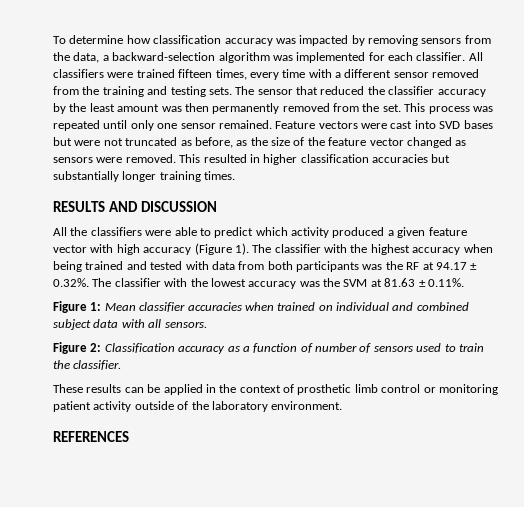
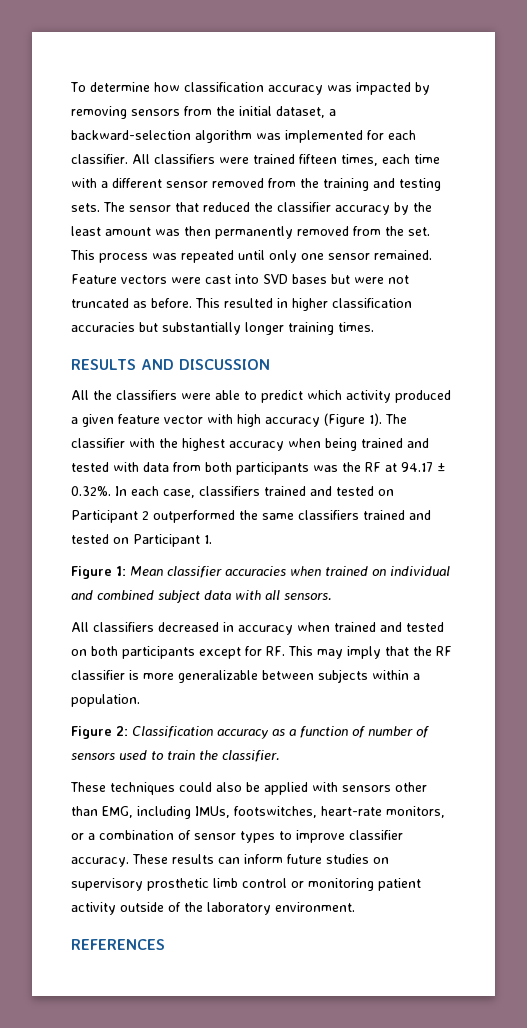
[73,52,100,63] data, -> [239,106,325,118] initial dataset,
[249,72,279,80] every -> [382,154,410,164] each
[194,137,467,148] [53,154,176,163] before, as the size of the feature vector changed as sensors were removed. -> [151,298,192,308] before.
[92,278,464,289] The classifier with the lowest accuracy was the SVM at 81.63 ± 0.11%. -> [115,486,394,498] [71,510,431,523] [71,534,212,547] In each case, classifiers trained and tested on Participant 2 outperformed the same classifiers trained and tested on Participant 1.
(207, 324) none -> [71,622,444,635] [71,646,452,659] [71,669,420,683] [71,694,140,707] // All classifiers decreased in accuracy when trained and tested on both participants except for RF. This may imply that the RF classifier is more generalizable between subjects within a population.
[86,384,294,395] results can be applied in the context of -> [110,782,427,795] [71,806,445,819] [71,830,403,843] [71,854,389,867] [71,878,143,891] techniques could also be applied with sensors other than EMG, including IMUs, footswitches, heart-rate monitors, or a combination of sensor types to improve classifier accuracy. These results can inform future studies on supervisory

